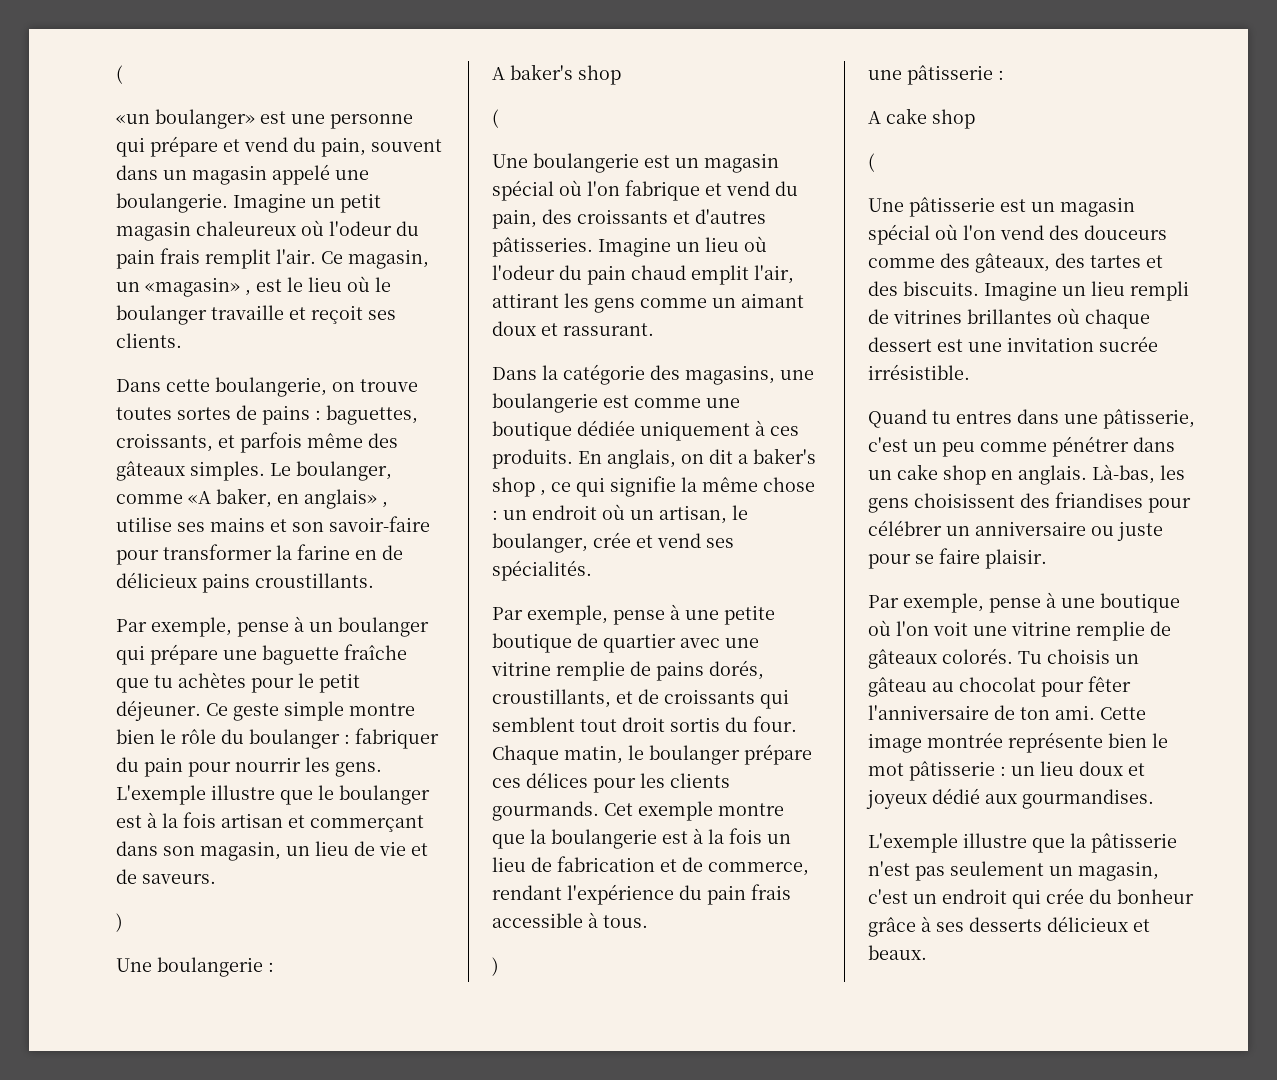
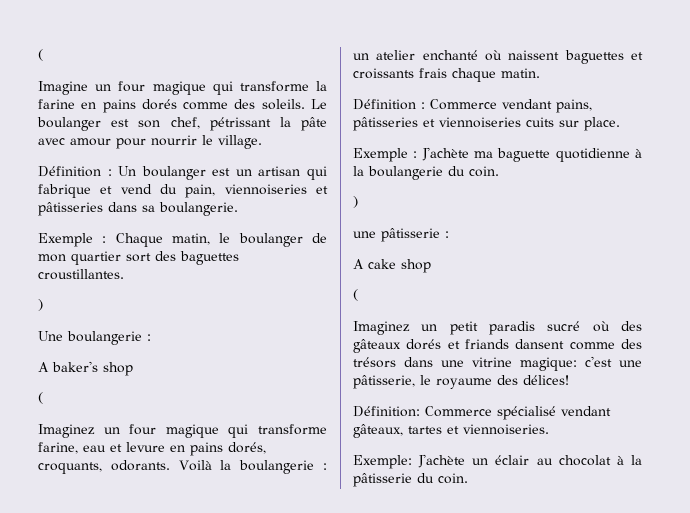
[116,65,123,84] [116,109,413,129] [116,136,442,157] [116,164,369,185] [116,193,381,213] [116,220,419,241] [116,248,429,269] [116,276,391,297] [116,305,396,325] [116,333,182,348] [116,377,418,397] [116,405,418,425] [116,432,398,453] [116,461,392,481] [116,488,388,509] [116,516,430,532] [116,544,403,565] [116,572,374,593] [116,616,429,637] [116,644,407,665] [116,672,360,693] [116,700,415,721] [116,728,439,749] [116,757,382,777] [116,785,430,805] [116,812,424,832] [116,841,428,861] [116,869,216,884] ( // «un boulanger» est une personne qui prépare et vend du pain, souvent dans un magasin appelé une boulangerie. Imagine un petit magasin chaleureux où l'odeur du pain frais remplit l'air. Ce magasin, un «magasin» , est le lieu où le boulanger travaille et reçoit ses clients. // Dans cette boulangerie, on trouve toutes sortes de pains : baguettes, croissants, et parfois même des gâteaux simples. Le boulanger, comme «A baker, en anglais» , utilise ses mains et son savoir-faire pour transformer la farine en de délicieux pains croustillants. // Par exemple, pense à un boulanger qui prépare une baguette fraîche que tu achètes pour le petit déjeuner. Ce geste simple montre bien le rôle du boulanger : fabriquer du pain pour nourrir les gens. L'exemple illustre que le boulanger est à la fois artisan et commerçant dans son magasin, un lieu de vie et de saveurs. -> [38,49,43,61] [38,81,327,95] [38,99,327,113] [37,117,327,131] [38,135,262,149] [38,166,327,180] [38,184,328,198] [38,202,238,216] [38,233,327,247] [38,251,239,265] [38,269,124,280] ( // Imagine un four magique qui transforme la farine en pains dorés comme des soleils. Le boulanger est son chef, pétrissant la pâte avec amour pour nourrir le village. // Définition : Un boulanger est un artisan qui fabrique et vend du pain, viennoiseries et pâtisseries dans sa boulangerie. // Exemple : Chaque matin, le boulanger de mon quartier sort des baguettes croustillantes.
[492,153,779,173] [492,180,798,201] [492,209,766,229] [492,236,767,257] [492,265,794,285] [492,293,804,313] [492,321,654,336] [492,364,814,385] [492,393,740,413] [492,420,799,441] [492,448,816,469] [492,476,815,497] [492,504,748,524] [492,532,734,553] [492,560,592,581] [492,604,775,625] [492,633,759,653] [491,660,764,681] [492,689,789,709] [492,716,797,732] [492,744,812,765] [492,772,730,793] [492,801,784,821] [492,828,791,849] [492,856,809,876] [492,884,791,905] [492,912,648,928] Une boulangerie est un magasin spécial où l'on fabrique et vend du pain, des croissants et d'autres pâtisseries. Imagine un lieu où l'odeur du pain chaud emplit l'air, attirant les gens comme un aimant doux et rassurant. // Dans la catégorie des magasins, une boulangerie est comme une boutique dédiée uniquement à ces produits. En anglais, on dit a baker's shop , ce qui signifie la même chose : un endroit où un artisan, le boulanger, crée et vend ses spécialités. // Par exemple, pense à une petite boutique de quartier avec une vitrine remplie de pains dorés, croustillants, et de croissants qui semblent tout droit sortis du four. Chaque matin, le boulanger prépare ces délices pour les clients gourmands. Cet exemple montre que la boulangerie est à la fois un lieu de fabrication et de commerce, rendant l'expérience du pain frais accessible à tous. -> [38,424,327,438] [38,442,266,456] [38,460,327,474] [353,50,643,64] [353,68,540,82] [353,99,592,113] [353,117,620,131] [353,147,642,162] [353,166,499,180] Imaginez un four magique qui transforme farine, eau et levure en pains dorés, croquants, odorants. Voilà la boulangerie : un atelier enchanté où naissent baguettes et croissants frais chaque matin. // Définition : Commerce vendant pains, pâtisseries et viennoiseries cuits sur place. // Exemple : J'achète ma baguette quotidienne à la boulangerie du coin.
[868,197,1135,217] [868,224,1167,245] [868,253,1163,273] [868,281,1189,301] [868,308,1150,329] [868,336,1158,352] [868,364,970,380] [868,409,1195,429] [868,436,1175,457] [868,464,1185,485] [868,492,1191,513] [868,520,1163,541] [868,548,1047,569] [868,592,1180,613] [868,620,1171,641] [868,648,1139,669] [868,676,1131,697] [868,705,1146,720] [868,732,1168,753] [868,761,1145,781] [866,788,1154,809] [868,833,1177,853] [868,861,1159,881] [868,888,1194,909] [868,916,1150,937] [868,945,927,960] Une pâtisserie est un magasin spécial où l'on vend des douceurs comme des gâteaux, des tartes et des biscuits. Imagine un lieu rempli de vitrines brillantes où chaque dessert est une invitation sucrée irrésistible. // Quand tu entres dans une pâtisserie, c'est un peu comme pénétrer dans un cake shop en anglais. Là-bas, les gens choisissent des friandises pour célébrer un anniversaire ou juste pour se faire plaisir. // Par exemple, pense à une boutique où l'on voit une vitrine remplie de gâteaux colorés. Tu choisis un gâteau au chocolat pour fêter l'anniversaire de ton ami. Cette image montrée représente bien le mot pâtisserie : un lieu doux et joyeux dédié aux gourmandises. // L'exemple illustre que la pâtisserie n'est pas seulement un magasin, c'est un endroit qui crée du bonheur grâce à ses desserts délicieux et beaux. -> [353,321,642,335] [353,339,642,353] [353,356,642,371] [353,375,569,389] [353,406,611,420] [353,424,549,438] [353,454,642,469] [353,473,468,487] Imaginez un petit paradis sucré où des gâteaux dorés et friands dansent comme des trésors dans une vitrine magique: c'est une pâtisserie, le royaume des délices! // Définition: Commerce spécialisé vendant gâteaux, tartes et viennoiseries. // Exemple: J'achète un éclair au chocolat à la pâtisserie du coin.

